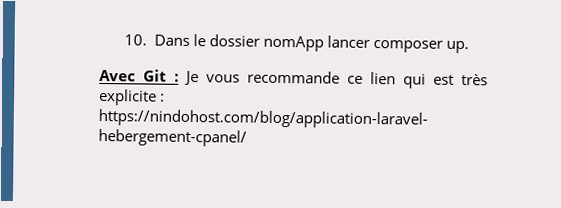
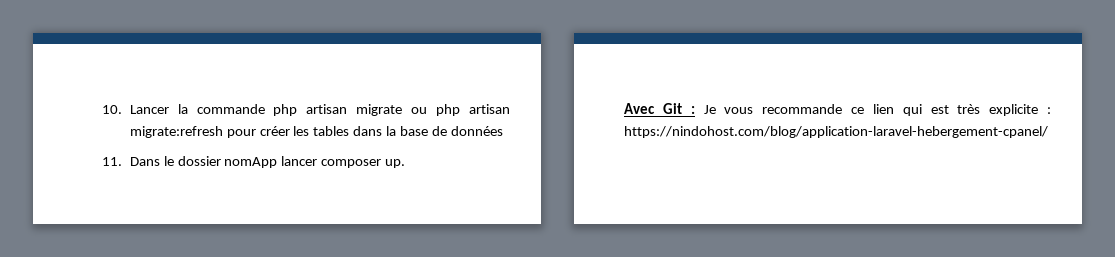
(148, 40) none -> [129,104,510,116] [129,126,503,138] [102,157,123,166] Lancer la commande php artisan migrate ou php artisan migrate:refresh pour créer les tables dans la base de données // 11.

